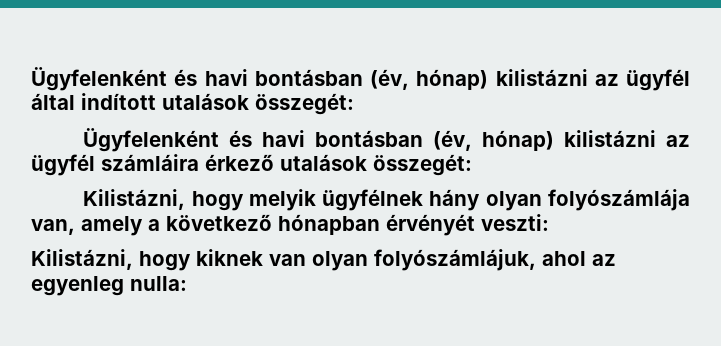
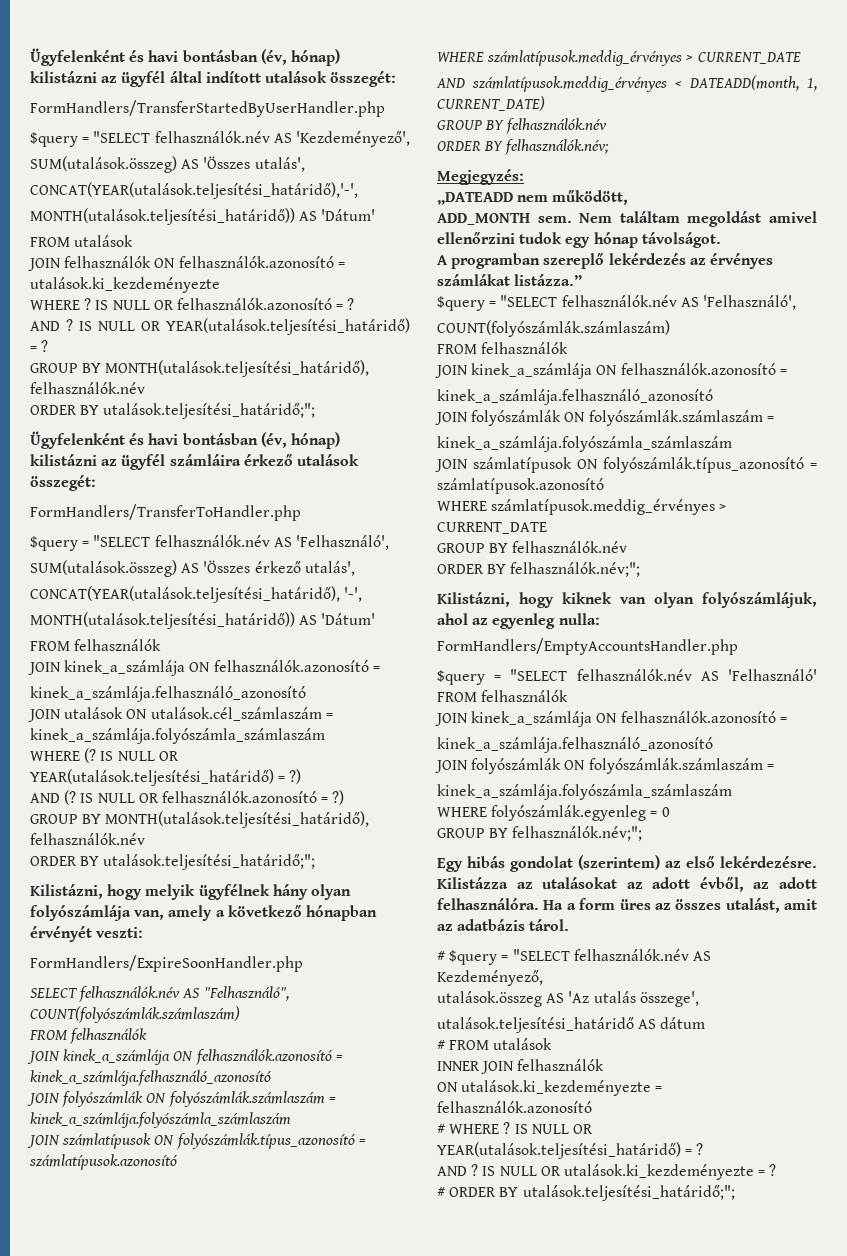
(354, 104) none -> [30,100,385,117] [30,131,410,147] [30,156,305,173] [30,182,358,199] [30,208,376,225] [30,235,134,247] [28,256,345,271] [30,277,220,293] [30,298,355,310] [30,318,410,335] [30,340,49,352] [30,360,370,377] [30,382,145,394] [30,403,316,419] // FormHandlers/TransferStartedByUserHandler.php // $query = "SELECT felhasználók.név AS 'Kezdeményező', // SUM(utalások.összeg) AS 'Összes utalás', // CONCAT(YEAR(utalások.teljesítési_határidő),'-', // MONTH(utalások.teljesítési_határidő)) AS 'Dátum' // FROM utalások // JOIN felhasználók ON felhasználók.azonosító = utalások.ki_kezdeményezte // WHERE ? IS NULL OR felhasználók.azonosító = ? // AND ? IS NULL OR YEAR(utalások.teljesítési_határidő) = ? // GROUP BY MONTH(utalások.teljesítési_határidő), felhasználók.név // ORDER BY utalások.teljesítési_határidő;";
(472, 165) none -> [30,504,301,521] [30,535,389,551] [30,560,355,577] [30,586,363,603] [30,612,376,629] [30,639,162,651] [28,660,380,676] [30,686,306,702] [28,707,333,722] [30,728,325,744] [30,748,179,763] [30,769,302,786] [30,790,345,805] [30,811,370,828] [30,833,145,845] [30,854,316,870] // FormHandlers/TransferToHandler.php // $query = "SELECT felhasználók.név AS 'Felhasználó', // SUM(utalások.összeg) AS 'Összes érkező utalás', // CONCAT(YEAR(utalások.teljesítési_határidő), '-', // MONTH(utalások.teljesítési_határidő)) AS 'Dátum' // FROM felhasználók // JOIN kinek_a_számlája ON felhasználók.azonosító = // kinek_a_számlája.felhasználó_azonosító // JOIN utalások ON utalások.cél_számlaszám = kinek_a_számlája.folyószámla_számlaszám // WHERE (? IS NULL OR YEAR(utalások.teljesítési_határidő) = ?) // AND (? IS NULL OR felhasználók.azonosító = ?) // GROUP BY MONTH(utalások.teljesítési_határidő), felhasználók.név // ORDER BY utalások.teljesítési_határidő;";
(549, 222) none -> [30,955,303,972] [30,986,289,1002] [30,1006,240,1023] [29,1028,148,1044] [27,1049,343,1065] [30,1070,271,1086] [27,1091,336,1107] [30,1112,291,1128] [27,1133,366,1149] [29,1154,177,1170] [437,50,801,66] [436,75,817,92] [437,96,545,111] [437,118,608,134] [437,139,610,155] [437,169,524,185] [437,190,629,205] [437,211,817,227] [437,232,721,248] [437,253,773,269] [437,274,583,286] [437,295,796,311] [437,320,670,337] [437,342,569,354] [435,363,787,379] [437,389,713,405] [435,410,774,426] [437,436,732,452] [435,457,817,473] [437,478,604,494] [437,499,727,515] [437,522,547,534] [437,541,628,553] [437,562,641,577] // FormHandlers/ExpireSoonHandler.php // SELECT felhasználók.név AS "Felhasználó", COUNT(folyószámlák.számlaszám) // FROM felhasználók // JOIN kinek_a_számlája ON felhasználók.azonosító = kinek_a_számlája.felhasználó_azonosító // JOIN folyószámlák ON folyószámlák.számlaszám = kinek_a_számlája.folyószámla_számlaszám // JOIN számlatípusok ON folyószámlák.típus_azonosító = számlatípusok.azonosító // WHERE számlatípusok.meddig_érvényes > CURRENT_DATE // AND számlatípusok.meddig_érvényes < DATEADD(month, 1, CURRENT_DATE) // GROUP BY felhasználók.név // ORDER BY felhasználók.név; // Megjegyzés: // „DATEADD nem működött, // ADD_MONTH sem. Nem találtam megoldást amivel ellenőrzini tudok egy hónap távolságot. // A programban szereplő lekérdezés az érvényes számlákat listázza.” // $query = "SELECT felhasználók.név AS 'Felhasználó', // COUNT(folyószámlák.számlaszám) // FROM felhasználók // JOIN kinek_a_számlája ON felhasználók.azonosító = // kinek_a_számlája.felhasználó_azonosító // JOIN folyószámlák ON folyószámlák.számlaszám = // kinek_a_számlája.folyószámla_számlaszám // JOIN számlatípusok ON folyószámlák.típus_azonosító = számlatípusok.azonosító // WHERE számlatípusok.meddig_érvényes > CURRENT_DATE // GROUP BY felhasználók.név // ORDER BY felhasználók.név;";
(187, 283) none -> [437,638,738,655] [437,669,817,685] [437,690,569,702] [435,711,787,727] [437,737,713,753] [435,758,774,774] [437,784,732,800] [437,805,670,821] [437,826,643,841] [437,855,817,872] [437,877,817,892] [437,898,817,913] [437,919,570,931] [437,949,711,965] [437,970,543,986] [437,991,699,1007] [437,1017,706,1033] [437,1038,553,1050] [437,1059,605,1074] [437,1080,663,1096] [437,1101,592,1113] [437,1122,593,1134] [437,1142,704,1159] [437,1164,777,1180] [437,1185,735,1201] // FormHandlers/EmptyAccountsHandler.php // $query = "SELECT felhasználók.név AS 'Felhasználó' FROM felhasználók // JOIN kinek_a_számlája ON felhasználók.azonosító = // kinek_a_számlája.felhasználó_azonosító // JOIN folyószámlák ON folyószámlák.számlaszám = // kinek_a_számlája.folyószámla_számlaszám // WHERE folyószámlák.egyenleg = 0 // GROUP BY felhasználók.név;"; // Egy hibás gondolat (szerintem) az első lekérdezésre. Kilistázza az utalásokat az adott évből, az adott felhasználóra. Ha a form üres az összes utalást, amit az adatbázis tárol. // # $query = "SELECT felhasználók.név AS Kezdeményező, // utalások.összeg AS 'Az utalás összege', // utalások.teljesítési_határidő AS dátum // # FROM utalások // INNER JOIN felhasználók // ON utalások.ki_kezdeményezte = felhasználók.azonosító // # WHERE ? IS NULL OR YEAR(utalások.teljesítési_határidő) = ? // AND ? IS NULL OR utalások.ki_kezdeményezte = ? // # ORDER BY utalások.teljesítési_határidő;";

